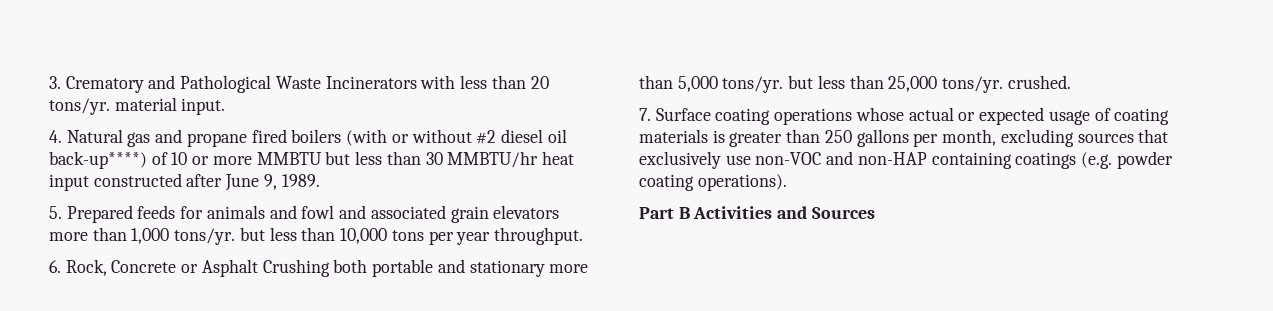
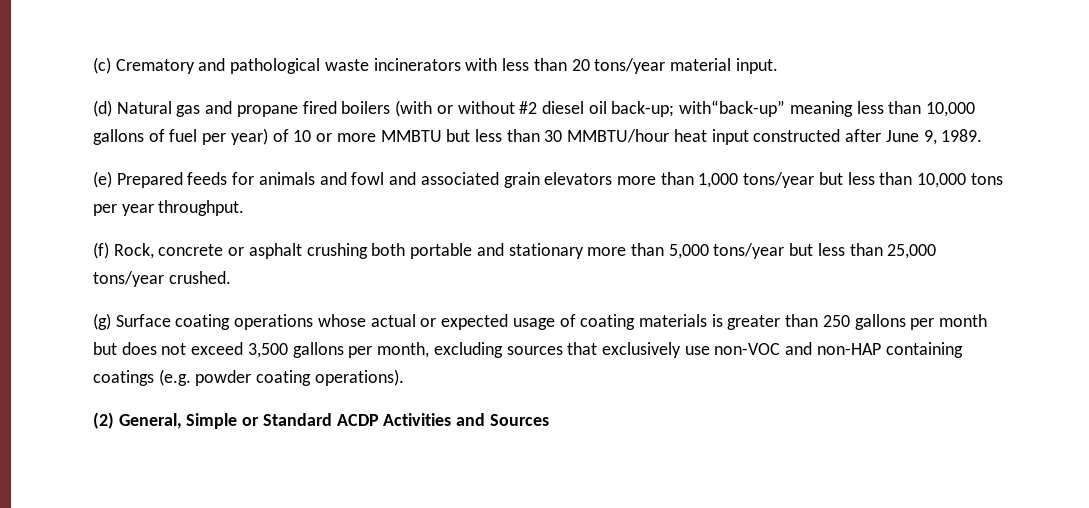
[49,76,61,89] 3. -> [93,57,111,74] (c)
[180,75,417,93] Pathological Waste Incinerators -> [230,58,461,74] pathological waste incinerators
[49,98,110,115] tons/yr. -> [594,58,666,74] tons/year
[49,130,62,143] 4. -> [93,100,112,117] (d)
[49,151,147,169] back-up****) -> [611,100,976,117] [93,128,268,145] back-up; with“back-up” meaning less than 10,000 gallons of fuel per year)
[447,151,539,168] MMBTU/hr -> [567,129,670,143] MMBTU/hour
[49,206,62,219] 5. -> [93,171,112,188] (e)
[174,228,236,245] tons/yr. -> [743,172,815,188] tons/year
[49,259,330,277] 6. Rock, Concrete or Asphalt Crushing -> [93,242,368,259] (f) Rock, concrete or asphalt crushing
[722,76,784,93] tons/yr. -> [713,243,785,259] tons/year
[942,76,1004,93] tons/yr. -> [93,271,164,287] tons/year
[639,108,651,121] 7. -> [93,313,111,330] (g)
(939, 140) none -> [939,314,988,327] [93,342,373,358] month but does not exceed 3,500 gallons per
[639,207,690,219] Part B -> [93,412,379,429] (2) General, Simple or Standard ACDP

